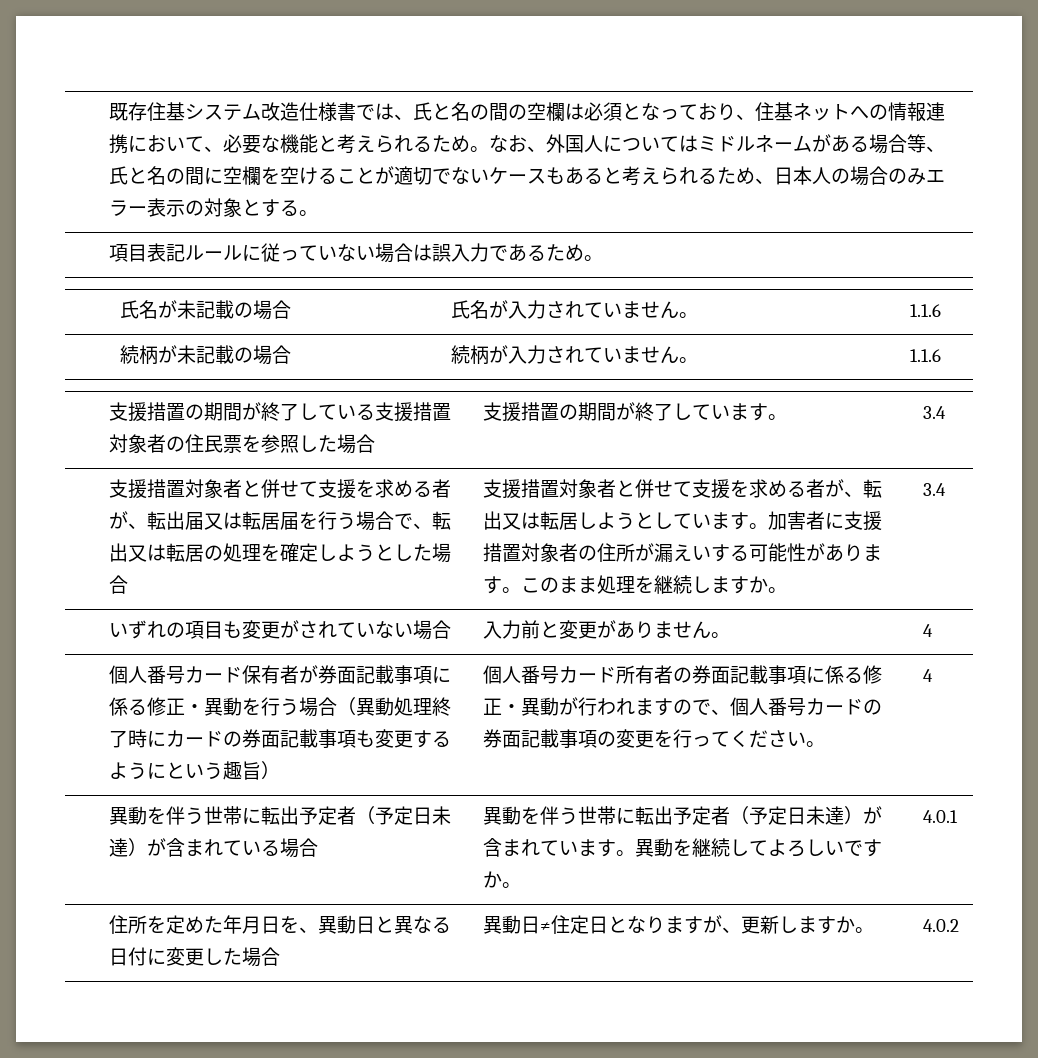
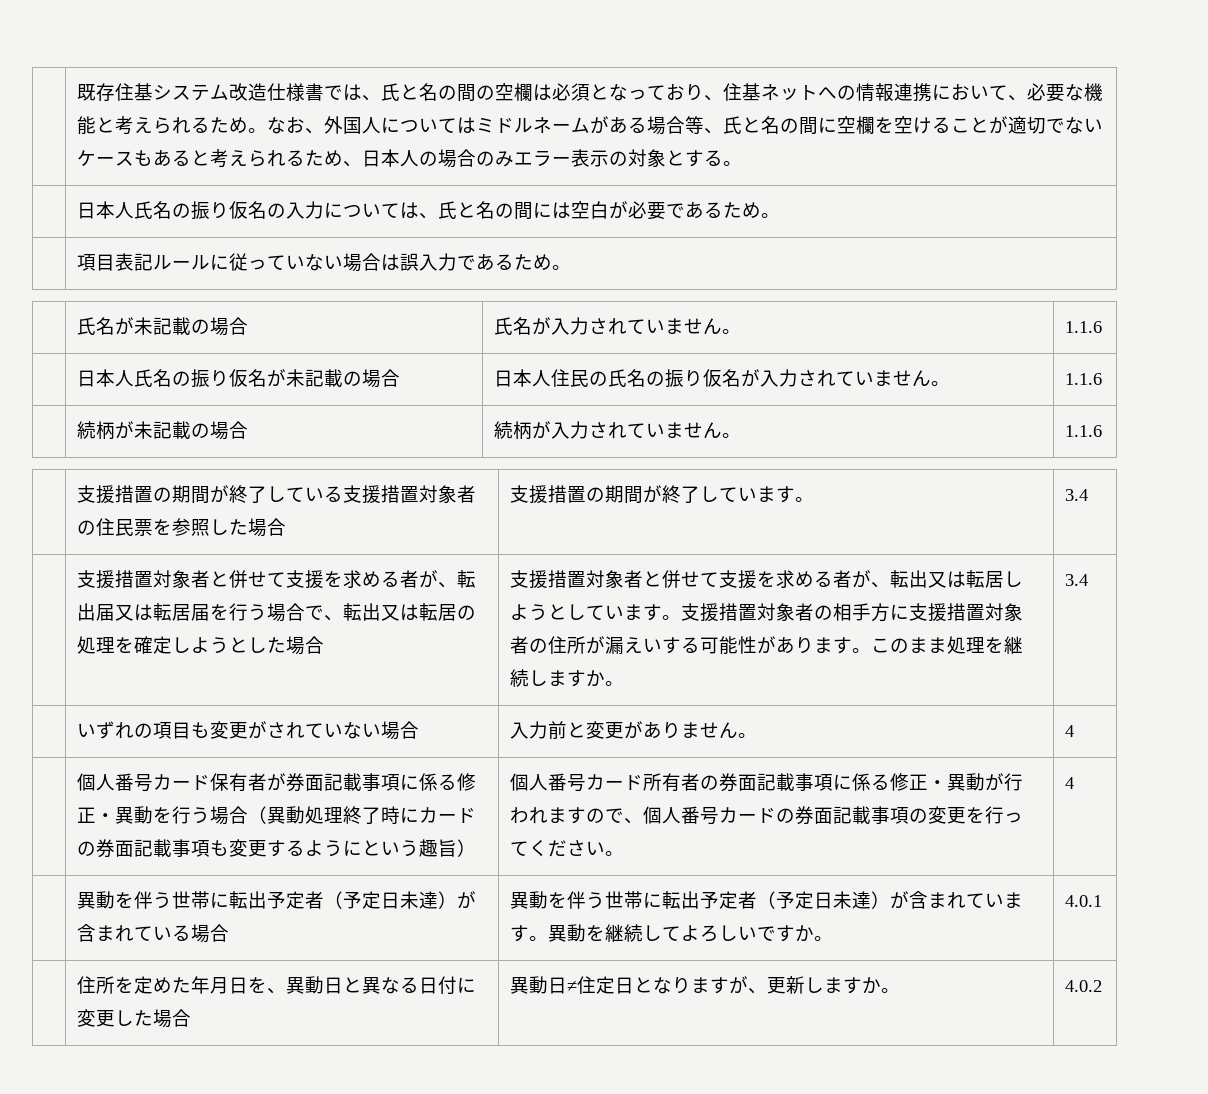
(318, 213) none -> [77,201,781,220] // | 日本人氏名の振り仮名の入力については、氏と名の間には空白が必要であるため。
(941, 310) none -> [77,369,401,388] [494,369,951,388] [1065,373,1103,385] // | 日本人氏名の振り仮名が未記載の場合 | 日本人住民の氏名の振り仮名が入力されていません。 | 1.1.6
[767,511,825,530] 加害者 -> [681,603,891,622] 支援措置対象者の相手方

